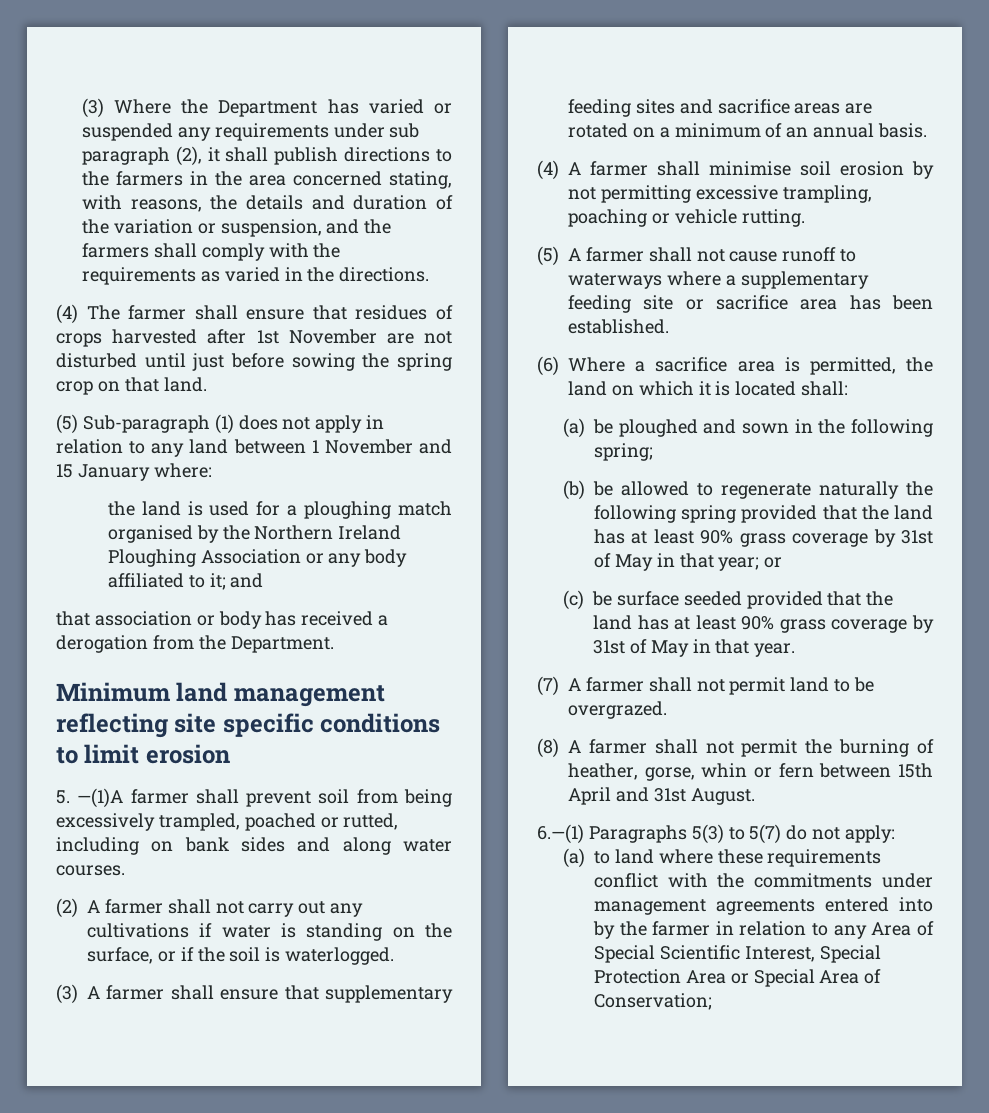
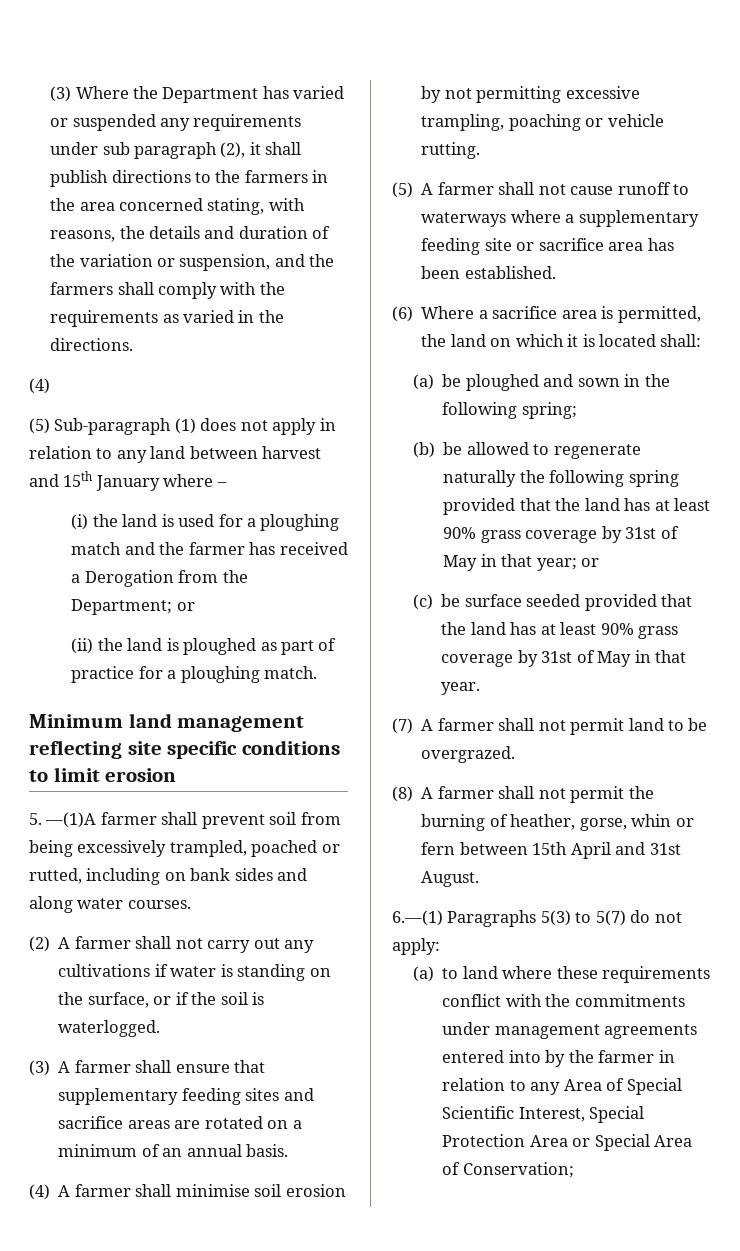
[86,305,453,320] [56,329,453,347] [56,353,453,371] [56,377,207,395] The farmer shall ensure that residues of crops harvested after 1st November are not disturbed until just before sowing the spring crop on that land. -> (50, 386) none
[311,439,452,454] [56,463,212,481] 1 November and 15 January where: // -> [262,446,322,459] [29,471,227,491] [71,514,89,530] harvest and 15th January where – // (i)
[107,525,402,543] [107,549,408,567] [107,573,264,590] [56,611,262,629] organised by the Northern Ireland Ploughing Association or any body affiliated to it; and // that association or body -> [124,542,245,555] and the farmer
[56,635,148,653] derogation -> [84,570,174,587] Derogation
[230,636,334,653] Department. -> [71,599,195,615] [71,638,337,655] [71,666,318,683] Department; or // (ii) the land is ploughed as part of practice for a ploughing match.

